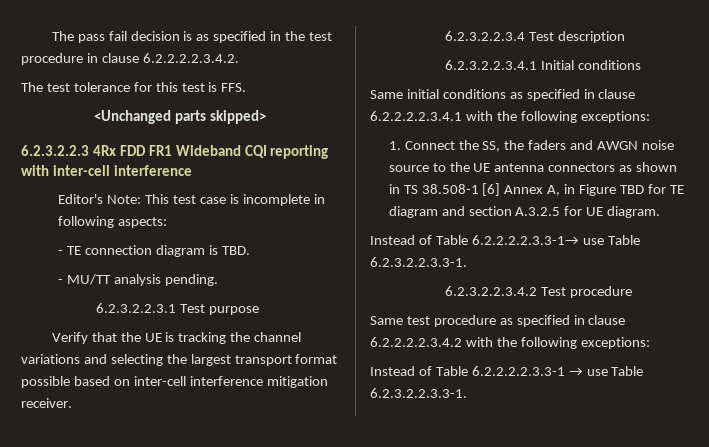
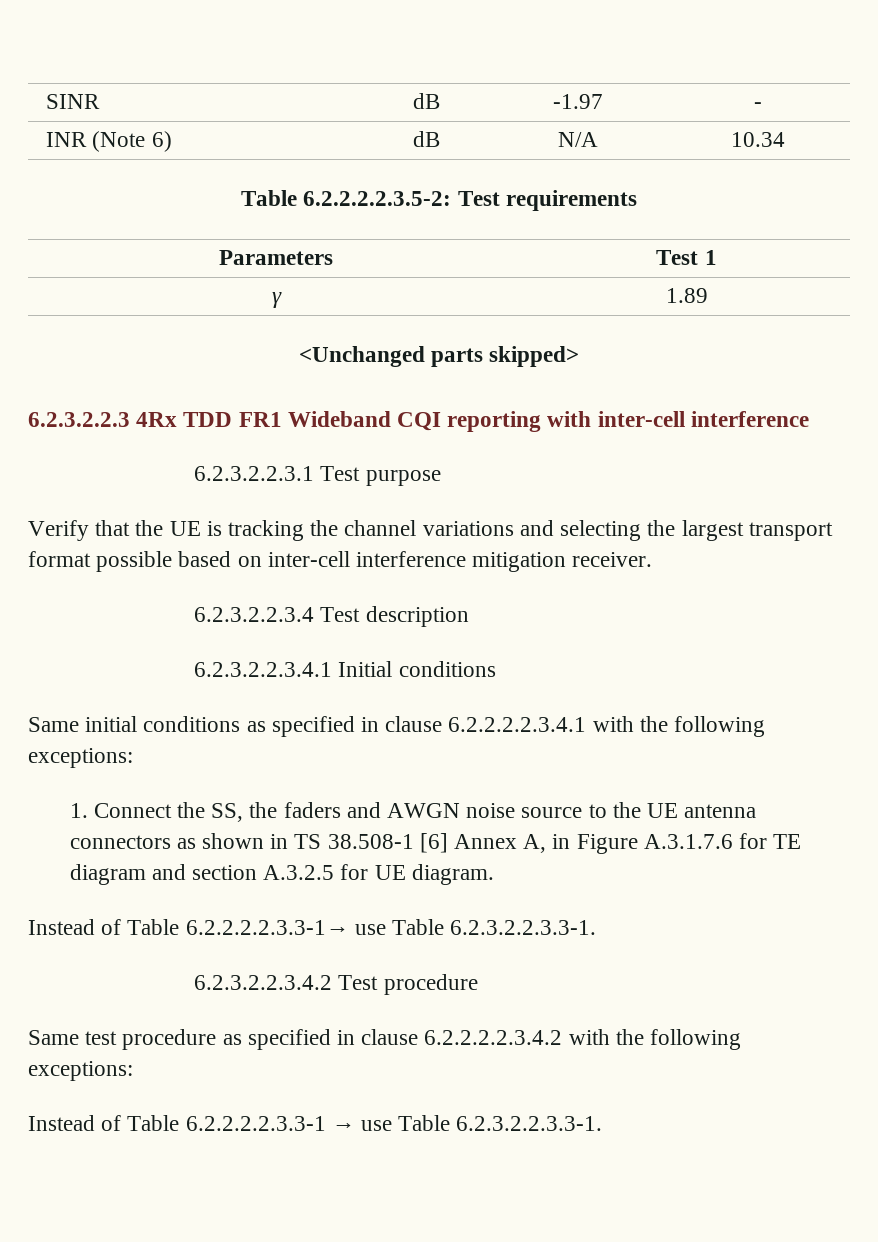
[51,31,333,43] [21,53,239,65] [21,82,247,92] The pass fail decision is as specified in the test procedure in clause 6.2.2.2.2.3.4.2. // The test tolerance for this test is FFS. -> [46,94,101,109] [412,93,440,109] [553,94,603,109] [753,102,762,109] [46,131,172,152] [412,131,440,147] [558,132,598,147] [730,132,785,147] [241,190,637,211] [219,250,333,265] [656,250,717,265] [271,292,282,308] [665,288,708,303] SINR | dB | -1.97 | - // INR (Note 6) | dB | N/A | 10.34 // Table 6.2.2.2.2.3.5-2: Test requirements // Parameters | Test 1 // γ | 1.89
[119,145,146,156] FDD -> [183,412,233,427] TDD
[58,194,325,206] [58,216,168,228] [58,245,250,257] [58,274,219,286] // Editor's Note: This test case is incomplete in following aspects: // - TE connection diagram is TBD. // - MU/TT analysis pending. -> (809, 419) none
[620,185,645,194] TBD -> [643,834,733,849] A.3.1.7.6

